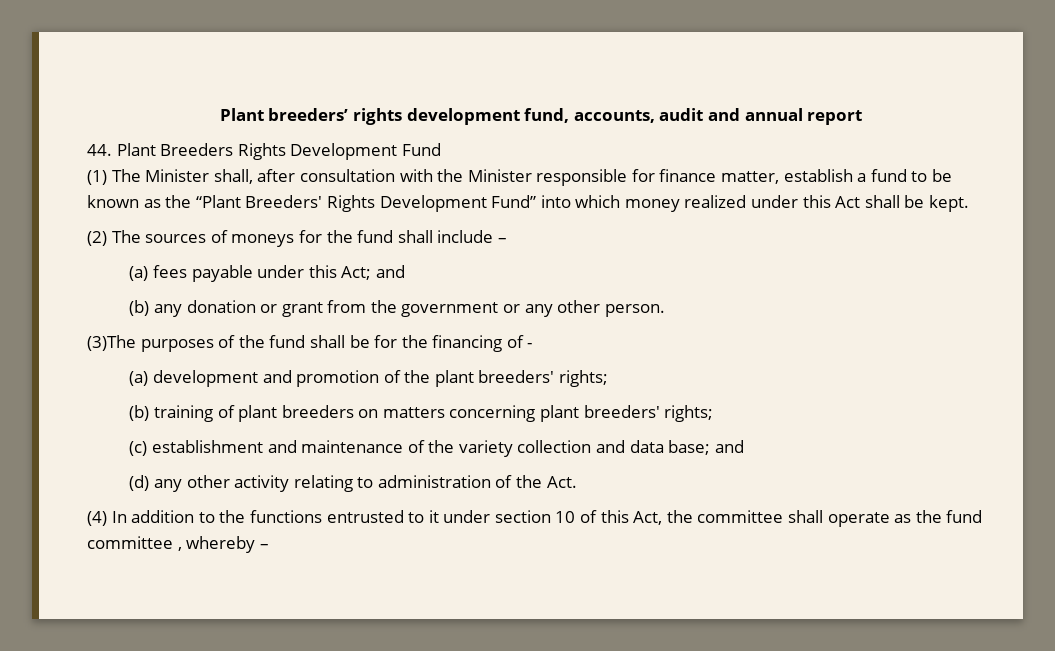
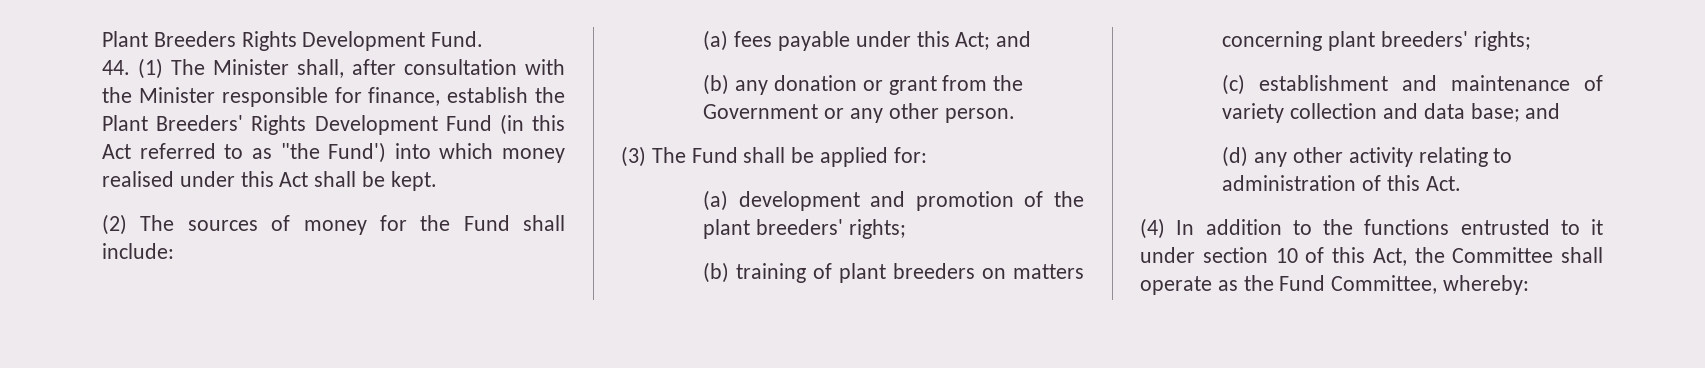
[219,108,863,125] [87,143,156,156] Plant breeders’ rights development fund, accounts, audit and annual report // 44. Plant -> [102,31,148,47] Plant
[401,143,441,156] Fund // -> [431,31,484,47] [102,60,130,75] Fund. // 44.
[659,169,953,184] [87,195,537,212] finance matter, establish a fund to be known as the “Plant Breeders' Rights Development Fund” -> [368,87,565,106] [102,114,565,135] [102,142,387,163] finance, establish the Plant Breeders' Rights Development Fund (in this Act referred to as "the Fund')
[684,195,747,208] realized -> [102,171,174,187] realised
[231,230,507,247] moneys for the fund shall include – -> [303,215,565,235] [102,243,174,259] money for the Fund shall include:
[401,302,499,317] government -> [703,104,819,119] Government
[87,335,533,352] (3)The purposes of the fund shall be for the financing of - -> [621,146,927,167] (3) The Fund shall be applied for:
[428,440,455,453] the -> (1603, 83) none
[516,475,543,488] the -> [1386,175,1420,191] this
[697,510,784,523] committee -> [1452,247,1554,263] Committee
[946,510,983,523] [87,536,269,553] fund committee , whereby – -> [1279,275,1530,295] Fund Committee, whereby:

